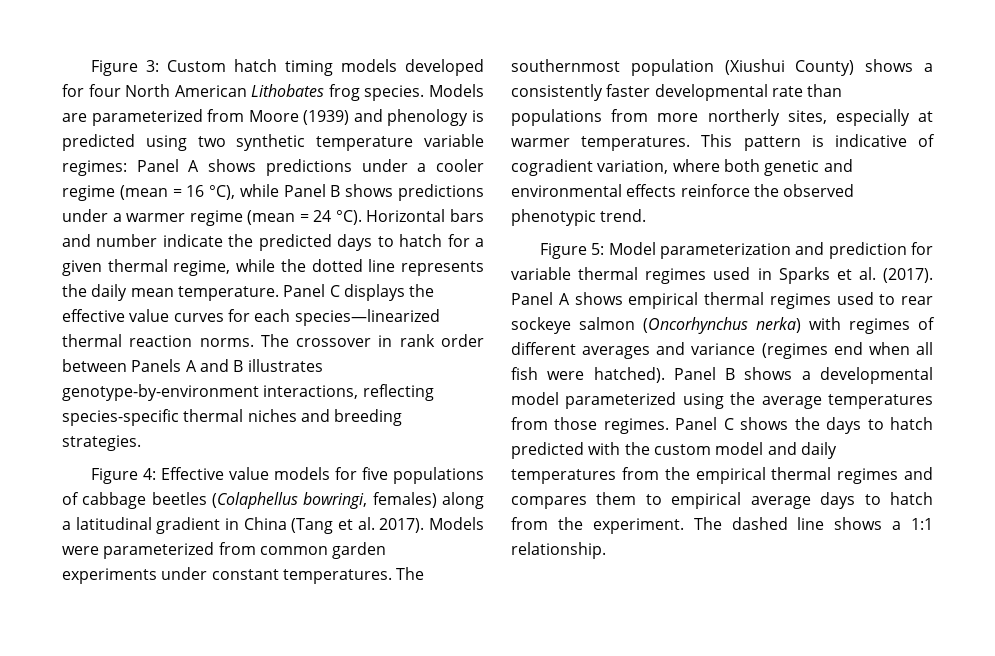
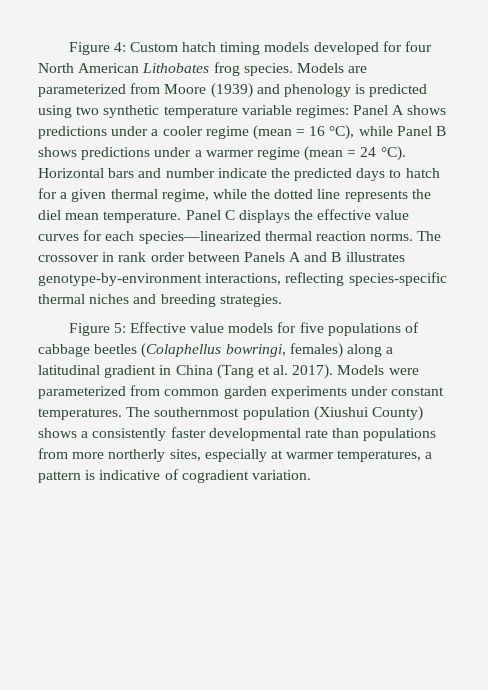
[90,60,159,76] Figure 3: -> [68,42,126,55] Figure 4:
[91,284,128,301] daily -> [38,210,61,220] diel
[142,468,156,480] 4: -> [113,323,126,333] 5:
[581,134,733,151] temperatures. This -> [337,450,433,462] temperatures, a
[597,159,853,176] [511,184,855,197] [511,209,647,226] [539,242,933,259] [511,267,933,284] [511,292,933,309] [511,317,935,334] [511,342,933,359] [511,367,933,384] [511,392,933,409] [511,417,934,434] [511,442,837,459] [511,467,933,484] [511,492,933,509] [511,517,933,534] [511,542,606,559] variation, where both genetic and environmental effects reinforce the observed phenotypic trend. // Figure 5: Model parameterization and prediction for variable thermal regimes used in Sparks et al. (2017). Panel A shows empirical thermal regimes used to rear sockeye salmon (Oncorhynchus nerka) with regimes of different averages and variance (regimes end when all fish were hatched). Panel B shows a developmental model parameterized using the average temperatures from those regimes. Panel C shows the days to hatch predicted with the custom model and daily temperatures from the empirical thermal regimes and compares them to empirical average days to hatch from the experiment. The dashed line shows a 1:1 relationship. -> [251,470,311,480] variation.

